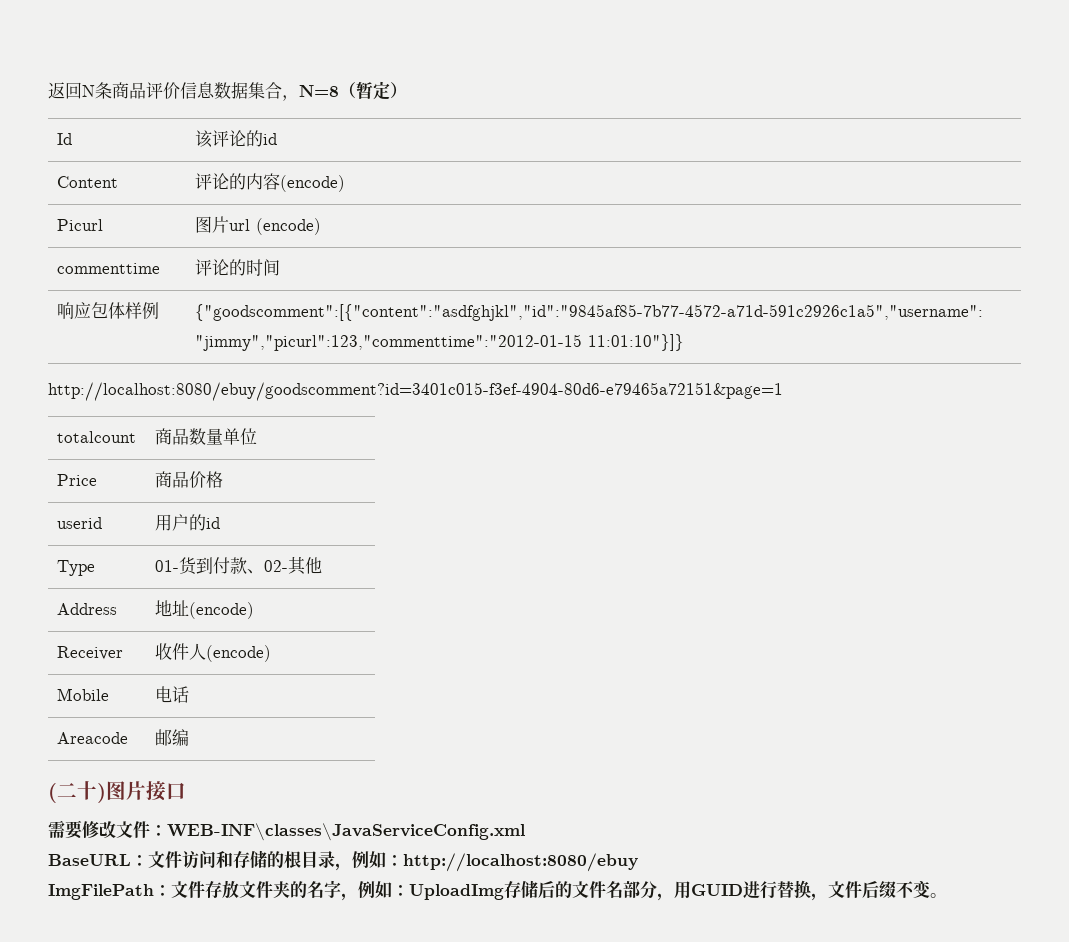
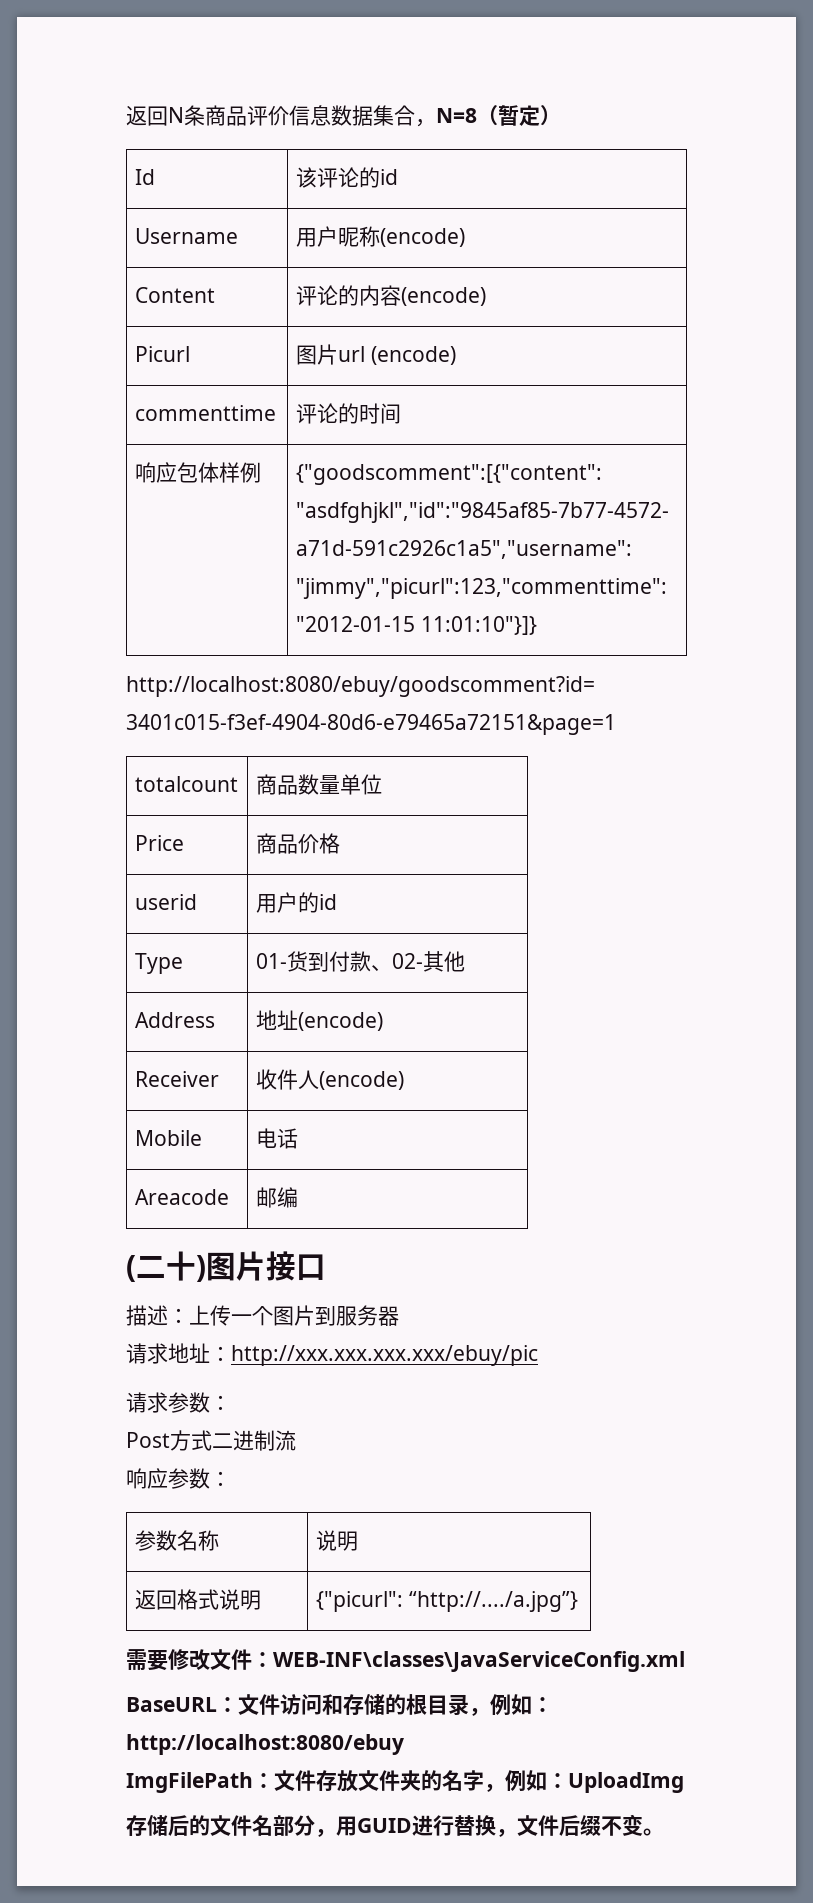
(278, 139) none -> [134,228,238,244] [295,226,465,247] // Username | 用户昵称(encode)
(186, 791) none -> [126,1305,399,1326] [126,1343,538,1366] [126,1392,231,1413] [126,1430,296,1451] [126,1468,231,1489] [134,1530,219,1551] [315,1530,358,1551] [134,1589,261,1610] [315,1591,578,1612] // 描述：上传一个图片到服务器 // 请求地址：http://xxx.xxx.xxx.xxx/ebuy/pic // 请求参数： // Post方式二进制流 // 响应参数： // 参数名称 | 说明 // 返回格式说明 | {"picurl": “http://..../a.jpg”}
(504, 892) none -> (684, 1782) //

